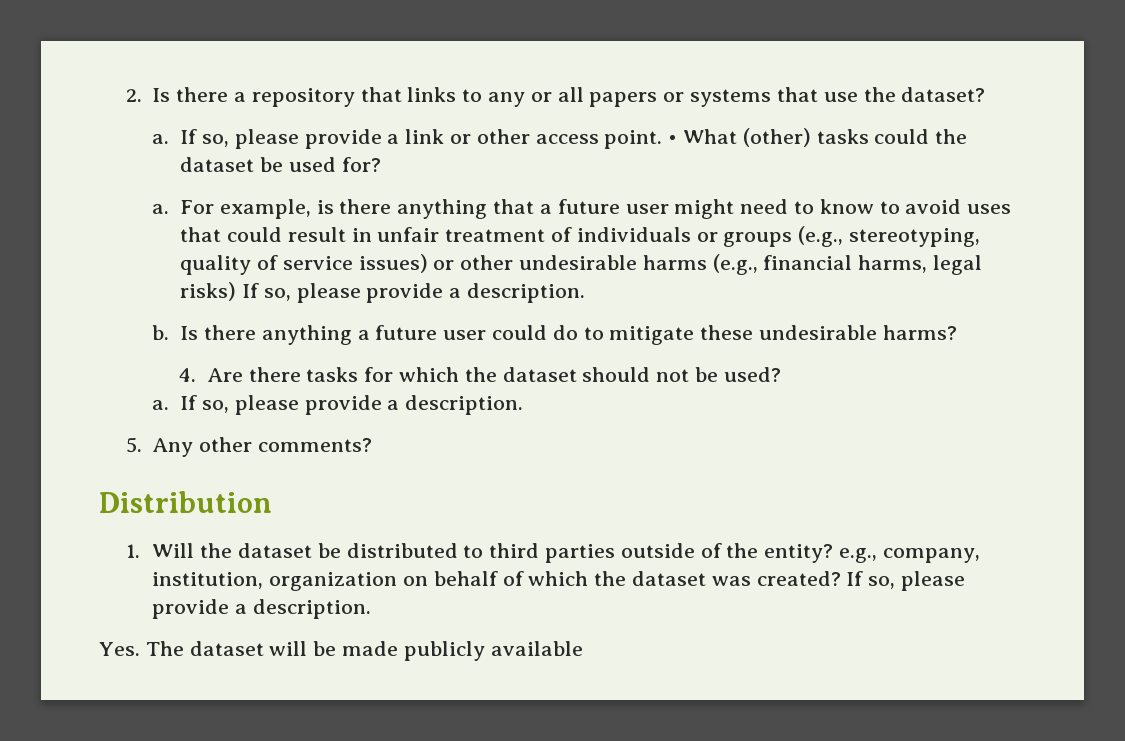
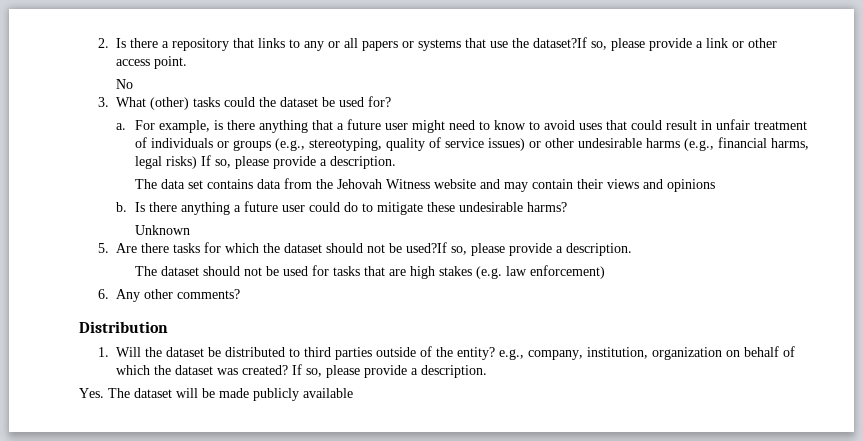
[901,87,986,102] [152,129,198,144] dataset? // a. If -> [533,37,588,48] dataset?If
[668,135,678,144] • -> [116,79,134,89] [97,97,109,107] // No // 3.
(585, 293) none -> [134,178,715,192] // The data set contains data from the Jehovah Witness website and may contain their views and opinions
[179,368,197,382] 4. -> [134,225,190,235] [97,243,109,253] Unknown // 5.
[723,367,781,382] [152,395,524,415] [125,437,142,453] used? // a. If so, please provide a description. // 5. -> [406,242,633,256] [134,265,605,279] [97,289,109,299] used?If so, please provide a description. // The dataset should not be used for tasks that are high stakes (e.g. law enforcement) // 6.

